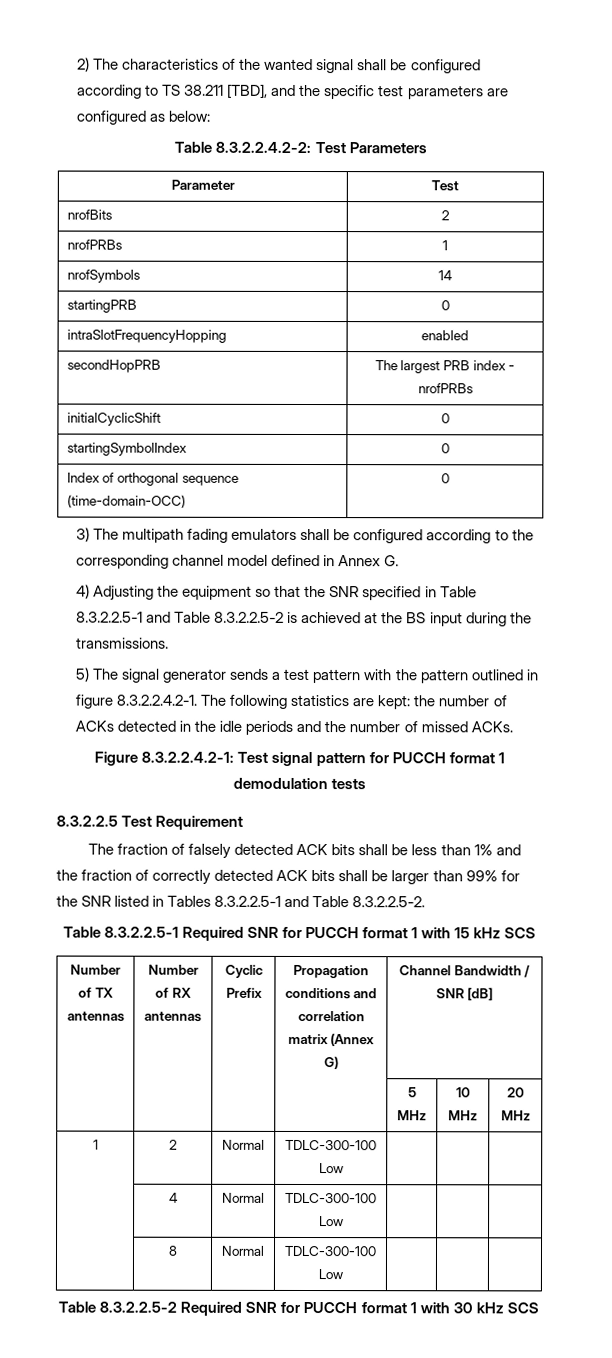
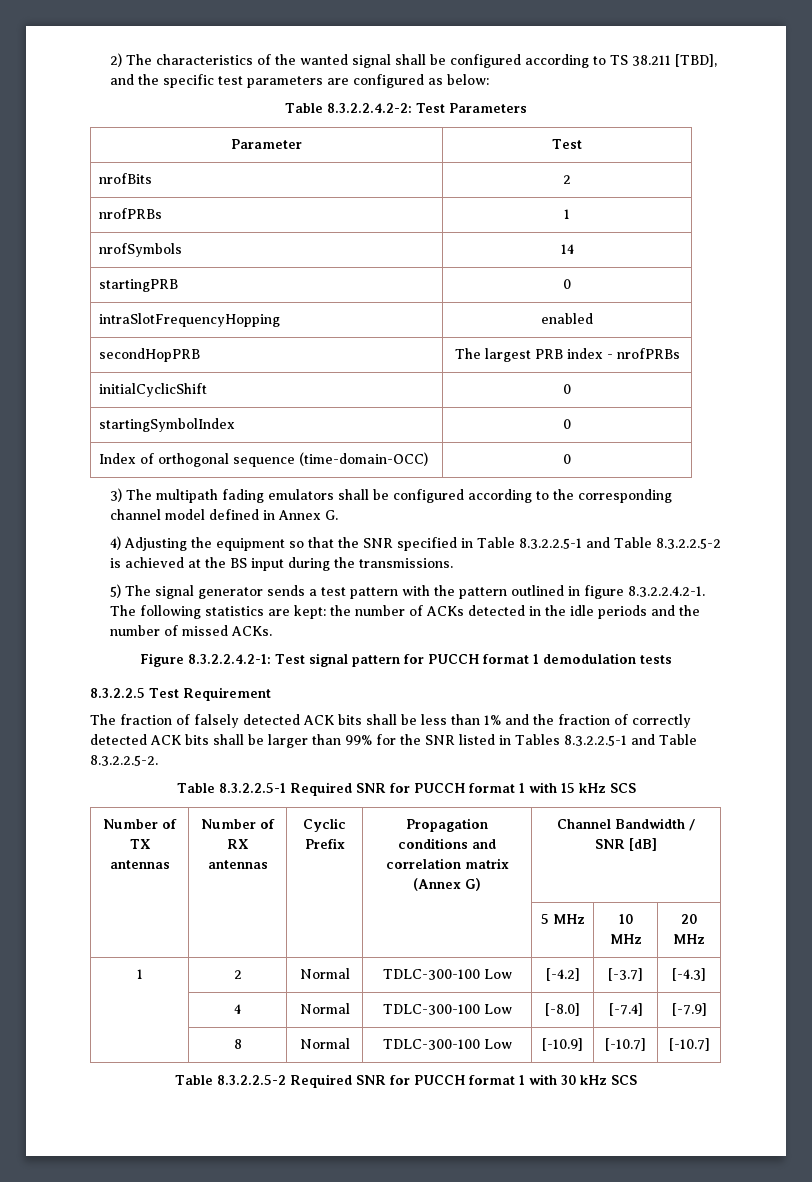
(344, 1168) | | -> [545,968,580,981] [608,968,643,981] [672,968,706,981] [-4.2] | [-3.7] | [-4.3]
(344, 1221) | | -> [545,1003,580,1016] [608,1003,643,1016] [671,1003,707,1016] [-8.0] | [-7.4] | [-7.9]
(343, 1274) | | -> [542,1038,583,1051] [605,1038,646,1051] [668,1038,710,1051] [-10.9] | [-10.7] | [-10.7]

